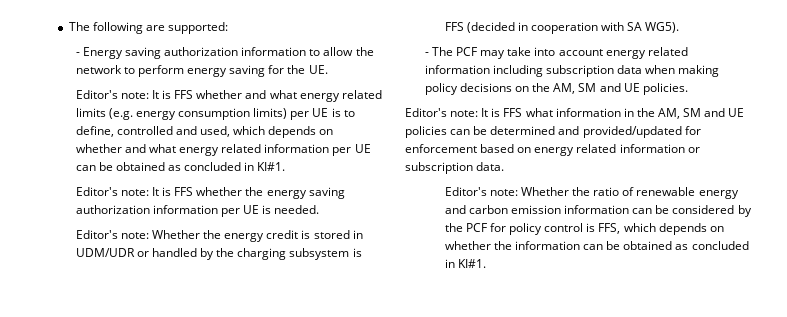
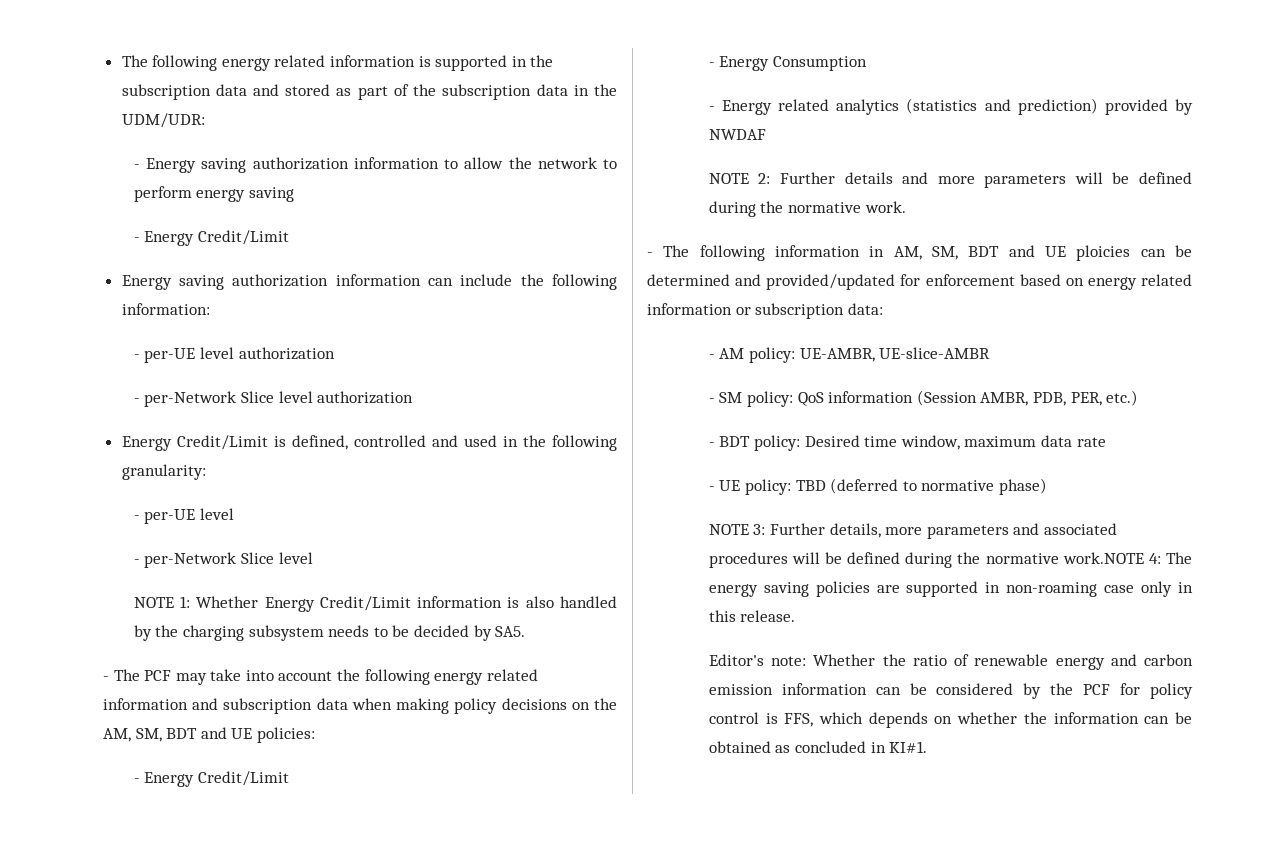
[68,22,228,34] The following are supported: -> [121,55,554,71] [121,84,617,100] [121,113,205,128] The following energy related information is supported in the subscription data and stored as part of the subscription data in the UDM/UDR:
[268,65,328,74] [75,90,382,102] [75,108,355,120] [75,126,334,138] [75,144,371,156] [75,162,286,171] [75,187,345,199] [75,205,320,217] [75,230,363,242] [75,248,149,257] for the UE. // Editor's note: It is FFS whether and what energy related limits (e.g. energy consumption limits) per UE is to define, controlled and used, which depends on whether and what energy related information per UE can be obtained as concluded in KI#1. // Editor's note: It is FFS whether the energy saving authorization information per UE is needed. // Editor's note: Whether the energy credit is stored in UDM/UDR or -> [133,230,289,246] [121,274,617,290] [121,303,210,315] [133,347,335,363] [133,391,414,407] [121,435,617,451] [121,464,206,480] [133,508,234,524] [133,552,313,568] [133,596,554,612] // - Energy Credit/Limit // Energy saving authorization information can include the following information: // - per-UE level authorization // - per-Network Slice level authorization // Energy Credit/Limit is defined, controlled and used in the following granularity: // - per-UE level // - per-Network Slice level // NOTE 1: Whether Energy Credit/Limit information is also
[352,248,362,257] [444,22,680,34] is FFS (decided in cooperation with SA WG5). -> [328,625,526,641] needs to be decided by SA5.
[605,47,688,59] [424,65,544,77] energy related information including -> [337,669,538,685] [102,698,219,710] the following energy related information and
[578,83,688,95] [405,108,745,119] [405,126,447,138] SM and UE policies. // Editor's note: It is FFS what information in the AM, SM and UE policies -> [135,727,315,743] [133,771,289,787] [708,56,867,71] [708,98,1193,115] [708,129,766,140] [708,172,1192,188] [708,201,906,217] [647,245,1131,261] SM, BDT and UE policies: // - Energy Credit/Limit // - Energy Consumption // - Energy related analytics (statistics and prediction) provided by NWDAF // NOTE 2: Further details and more parameters will be defined during the normative work. // - The following information in AM, SM, BDT and UE ploicies
[476,162,505,171] data. -> [847,303,883,315] [708,347,991,363] [708,390,1139,407] [708,435,1106,451] [708,478,1047,495] [708,523,1117,539] [708,552,1192,568] [708,581,1193,597] [708,610,796,622] data: // - AM policy: UE-AMBR, UE-slice-AMBR // - SM policy: QoS information (Session AMBR, PDB, PER, etc.) // - BDT policy: Desired time window, maximum data rate // - UE policy: TBD (deferred to normative phase) // NOTE 3: Further details, more parameters and associated procedures will be defined during the normative work.NOTE 4: The energy saving policies are supported in non-roaming case only in this release.

